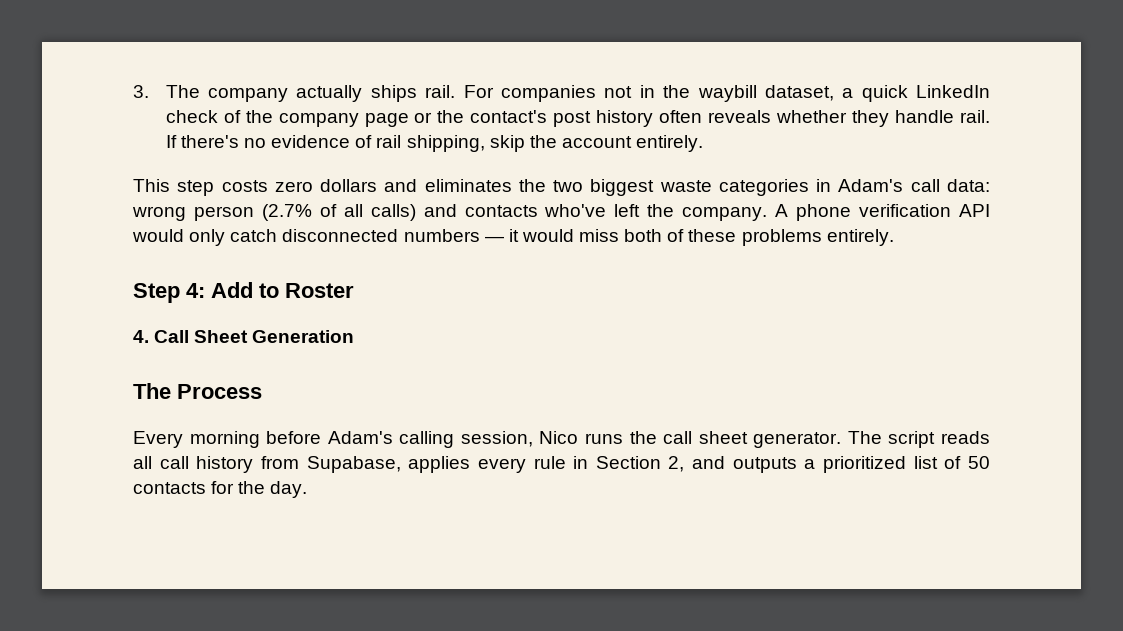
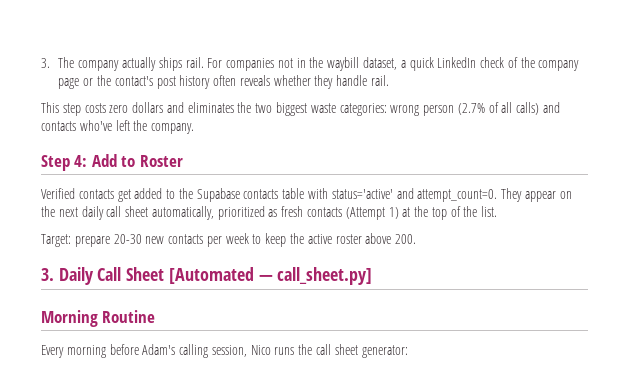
[165,135,704,152] If there's no evidence of rail shipping, skip the account entirely. -> (390, 80) none
[718,179,990,196] categories in Adam's call data: -> [339,103,387,116] categories:
[775,204,990,221] [132,229,894,246] A phone verification API would only catch disconnected numbers — it would miss both of these problems entirely. -> (195, 128) none
[133,330,355,343] [133,383,262,399] 4. Call Sheet Generation // The Process -> [41,188,572,202] [41,206,498,220] [41,233,417,247] [41,267,373,285] [41,310,156,327] Verified contacts get added to the Supabase contacts table with status='active' and attempt_count=0. They appear on the next daily call sheet automatically, prioritized as fresh contacts (Attempt 1) at the top of the list. // Target: prepare 20-30 new contacts per week to keep the active roster above 200. // 3. Daily Call Sheet [Automated — call_sheet.py] // Morning Routine
[753,431,990,448] [133,456,990,473] [133,481,308,498] generator. The script reads all call history from Supabase, applies every rule in Section 2, and outputs a prioritized list of 50 contacts for the day. -> [361,345,408,358] generator:

